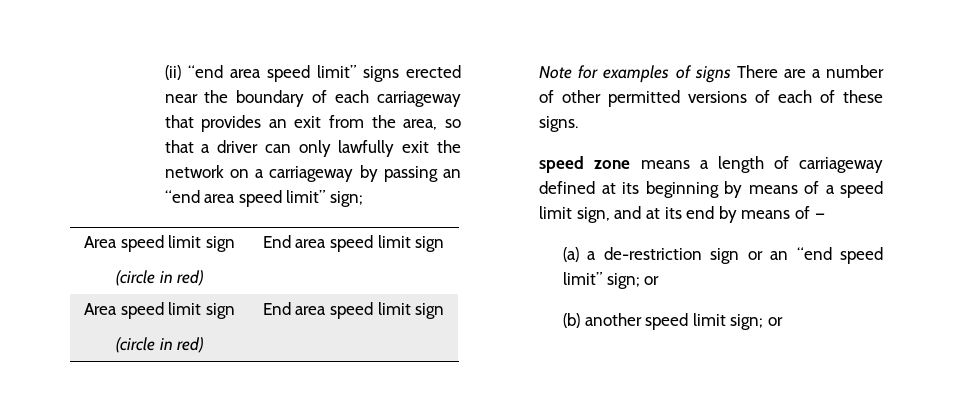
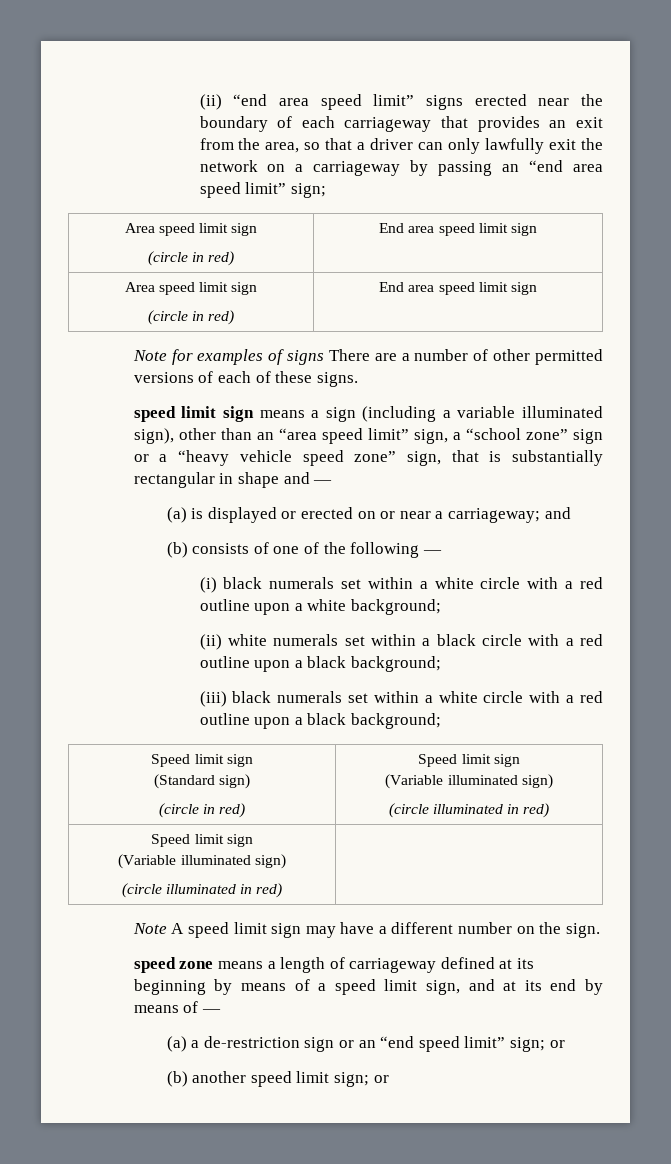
(579, 124) none -> [133,406,604,422] [133,428,603,444] [133,450,603,466] [133,472,333,488] [166,507,571,523] [166,542,442,558] [199,577,603,593] [199,599,441,615] [199,634,603,650] [199,656,441,672] [199,691,603,707] [199,713,441,729] [151,754,253,767] [153,774,251,789] [158,803,246,818] [418,754,520,767] [385,774,553,789] [388,803,550,818] [151,834,253,847] [118,854,286,869] [121,883,283,898] [132,922,600,938] // speed limit sign means a sign (including a variable illuminated sign), other than an “area speed limit” sign, a “school zone” sign or a “heavy vehicle speed zone” sign, that is substantially rectangular in shape and — // (a) is displayed or erected on or near a carriageway; and // (b) consists of one of the following — // (i) black numerals set within a white circle with a red outline upon a white background; // (ii) white numerals set within a black circle with a red outline upon a black background; // (iii) black numerals set within a white circle with a red outline upon a black background; // Speed limit sign // (Standard sign) // (circle in red) | Speed limit sign // (Variable illuminated sign) // (circle illuminated in red) // Speed limit sign // (Variable illuminated sign) // (circle illuminated in red) | // Note A speed limit sign may have a different number on the sign.

